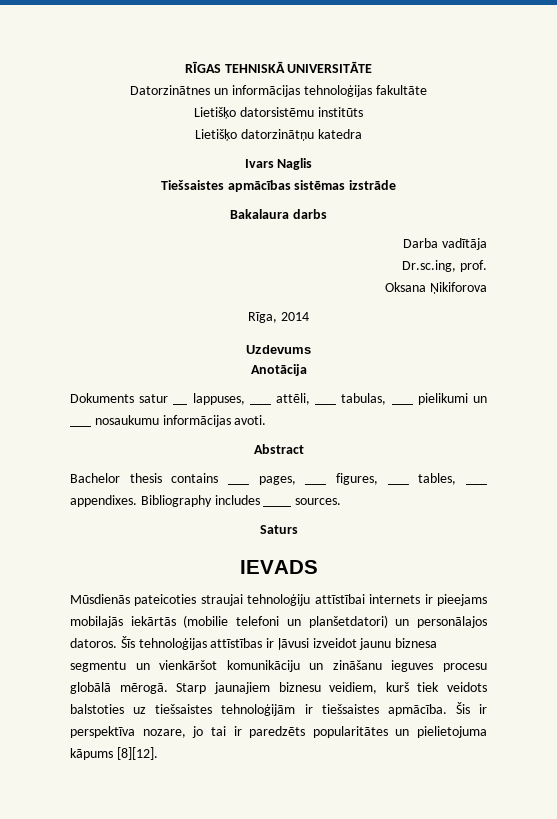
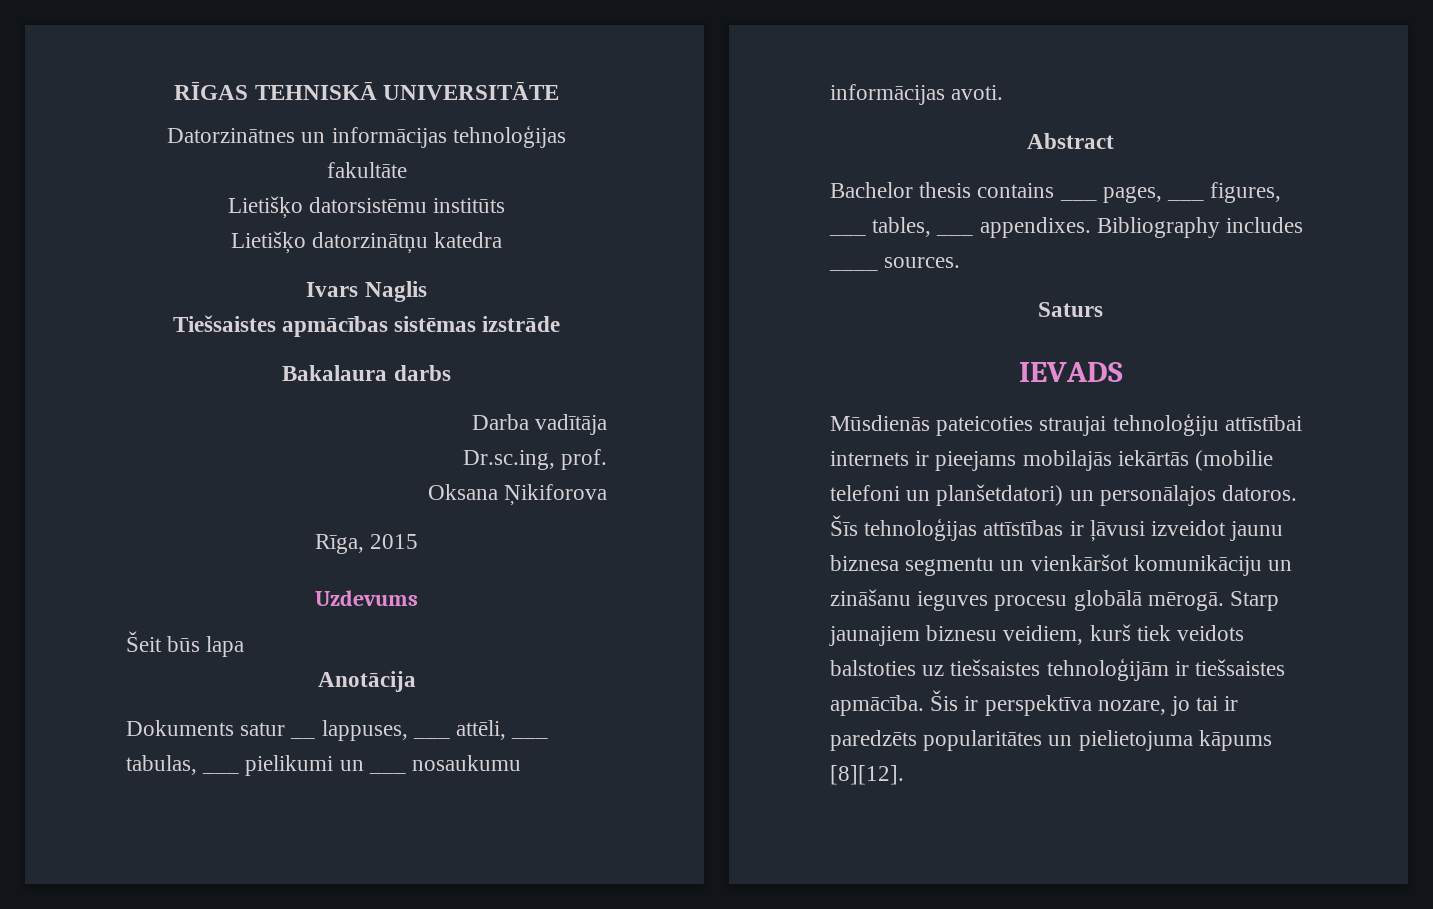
[280,312,309,321] 2014 -> [370,534,419,549] 2015
(311, 349) none -> [126,631,245,657] // Šeit būs lapa

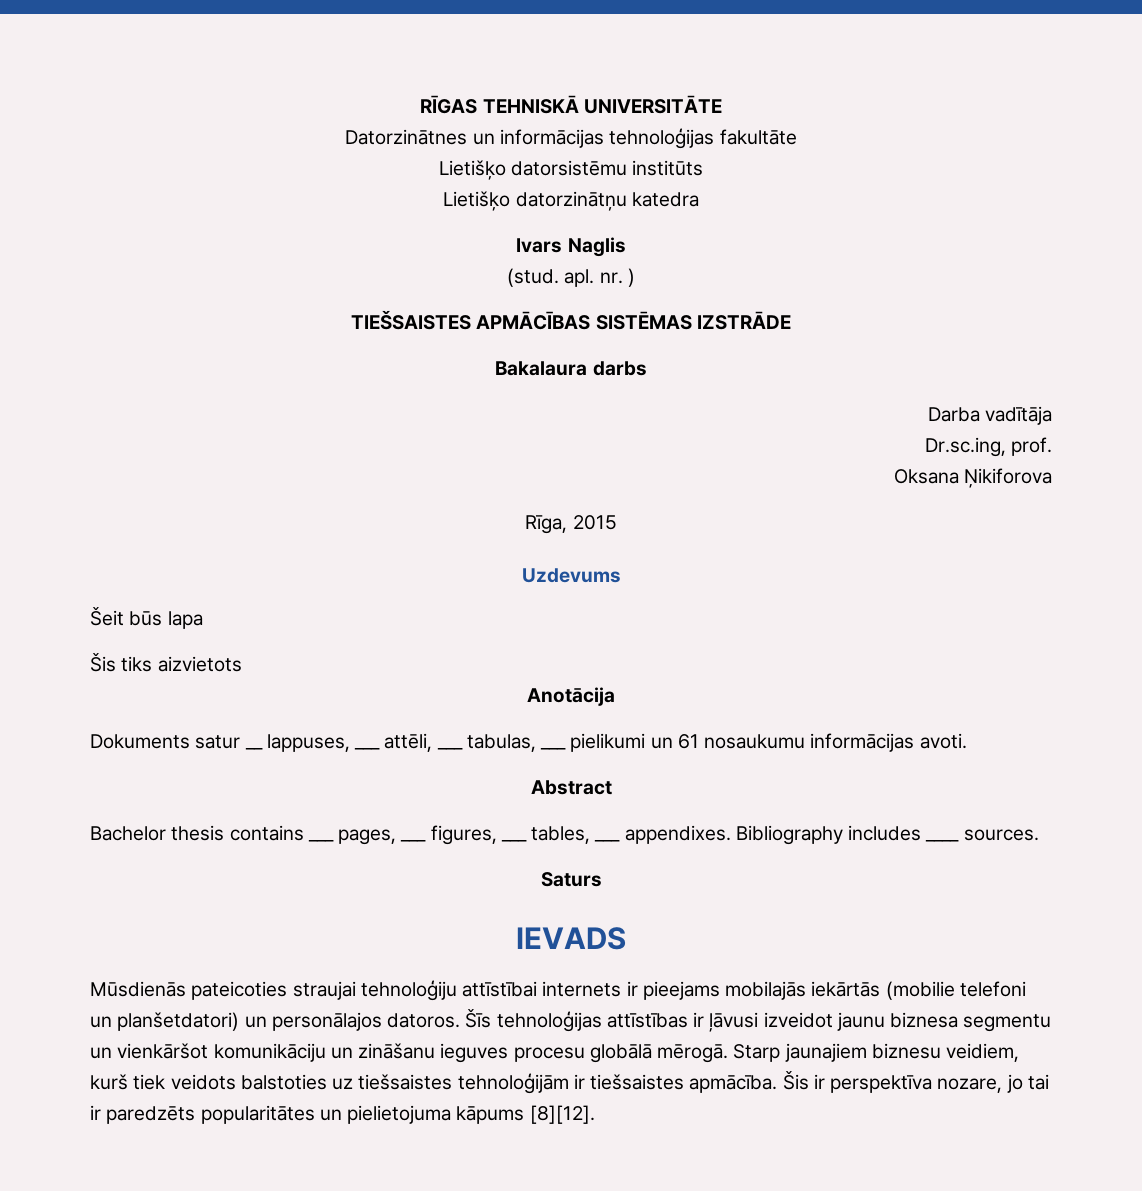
[172,315,561,337] Tiešsaistes apmācības sistēmas izstrāde -> [507,268,635,287] [351,310,791,330] (stud. apl. nr. ) // TIEŠSAISTES APMĀCĪBAS SISTĒMAS IZSTRĀDE
(245, 646) none -> [90,653,242,672] // Šis tiks aizvietots
[368,771,406,774] ___ -> [677,734,699,749] 61

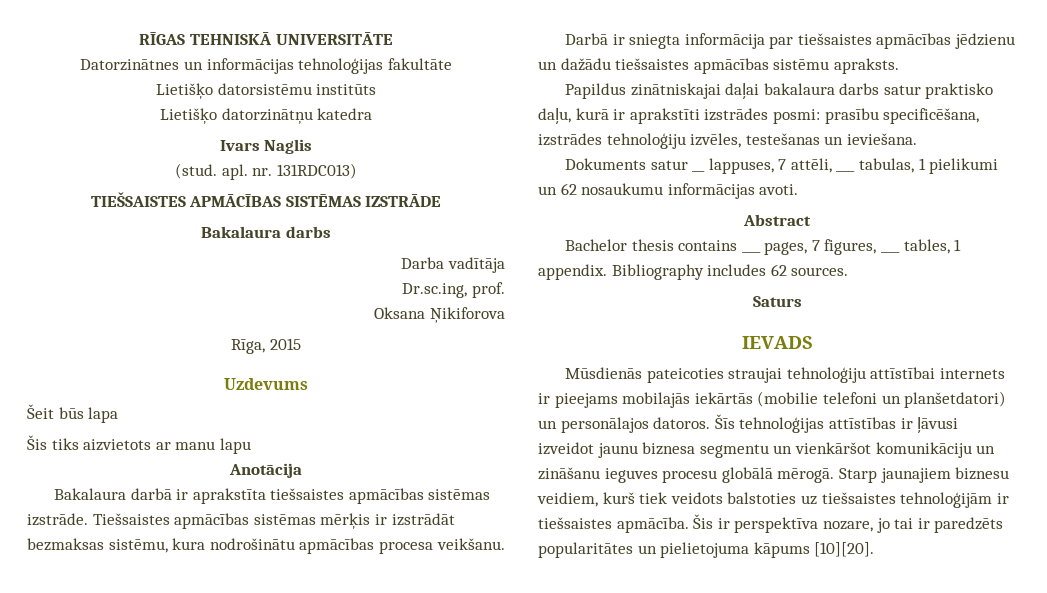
[627,268,635,287] ) -> [276,163,357,179] 131RDC013)
[527,687,615,706] // Anotācija -> [155,438,251,454] [229,463,302,478] [53,488,491,504] [27,513,455,529] [27,538,505,554] [564,33,1016,49] [538,58,899,74] [564,83,994,99] [538,108,980,124] [538,133,917,149] ar manu lapu // Anotācija // Bakalaura darbā ir aprakstīta tiešsaistes apmācības sistēmas izstrāde. Tiešsaistes apmācības sistēmas mērķis ir izstrādāt bezmaksas sistēmu, kura nodrošinātu apmācības procesa veikšanu. // Darbā ir sniegta informācija par tiešsaistes apmācības jēdzienu un dažādu tiešsaistes apmācības sistēmu apraksts. // Papildus zinātniskajai daļai bakalaura darbs satur praktisko daļu, kurā ir aprakstīti izstrādes posmi: prasību specificēšana, izstrādes tehnoloģiju izvēles, testešanas un ieviešana.
[354,748,381,750] ___ -> [778,159,787,170] 7
[540,748,567,750] ___ -> [918,158,926,170] 1
[677,734,699,749] 61 -> [560,183,577,195] 62
[400,840,427,842] ___ -> [811,240,820,251] 7
[594,825,731,844] ___ appendixes. -> [954,239,962,251] [538,264,607,280] 1 appendix.
[925,840,960,842] ____ -> [770,264,787,276] 62
[529,1105,595,1124] [8][12]. -> [814,542,875,557] [10][20].

